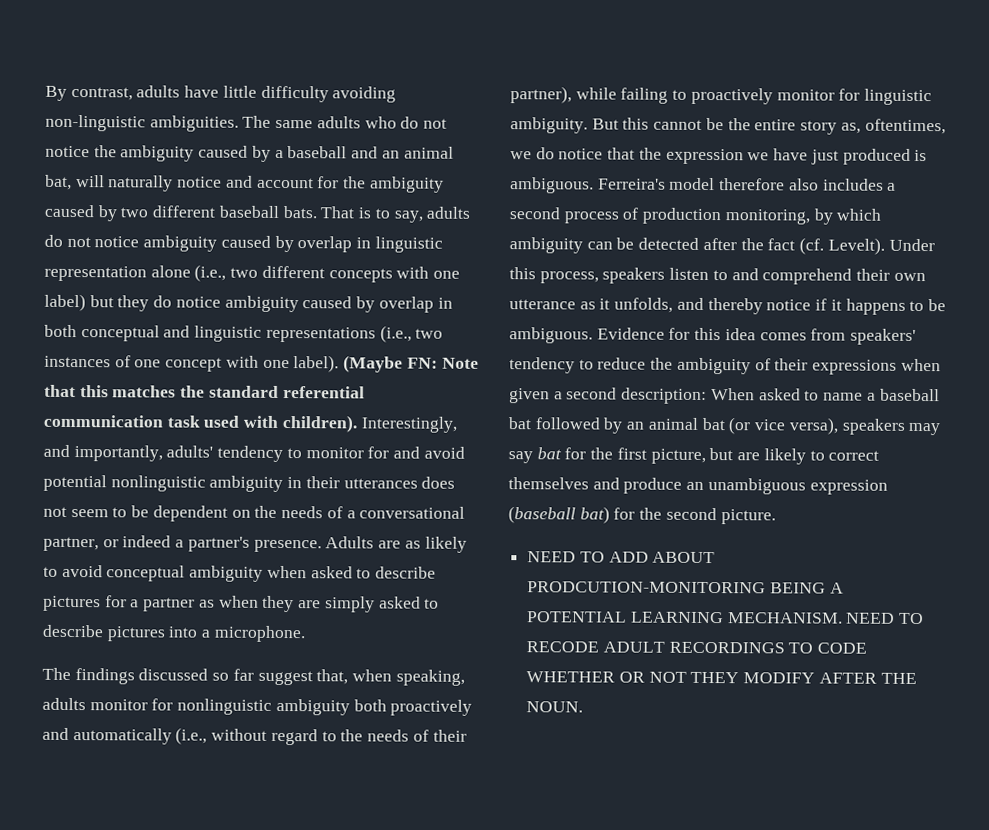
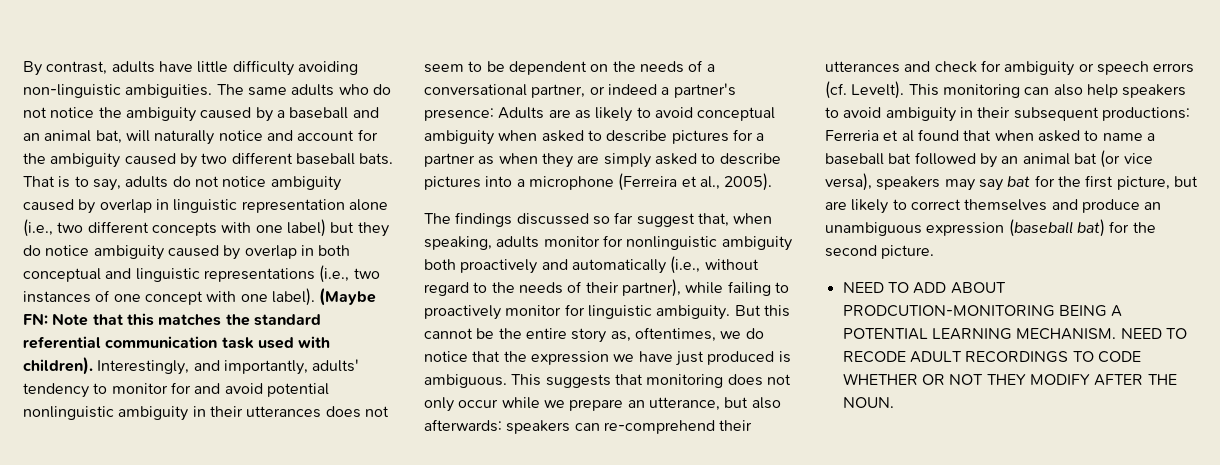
[253,539,322,553] presence. -> [424,108,494,121] presence:
[213,625,306,643] microphone. -> [528,173,773,191] microphone (Ferreira et al., 2005).
[597,177,897,191] [509,207,882,225] [509,237,935,255] [509,267,926,285] [509,297,946,315] [509,327,917,345] [509,357,941,375] [509,387,755,405] Ferreira's model therefore also includes a second process of production monitoring, by which ambiguity can be detected after the fact (cf. Levelt). Under this process, speakers listen to and comprehend their own utterance as it unfolds, and thereby notice if it happens to be ambiguous. Evidence for this idea comes from speakers' tendency to reduce the ambiguity of their expressions when given a second description: When -> [511,374,791,388] [424,397,781,412] [424,419,753,434] [825,60,1195,76] [825,81,1187,99] [825,107,1190,122] [825,129,1034,142] This suggests that monitoring does not only occur while we prepare an utterance, but also afterwards: speakers can re-comprehend their utterances and check for ambiguity or speech errors (cf. Levelt). This monitoring can also help speakers to avoid ambiguity in their subsequent productions: Ferreria et al found that when

